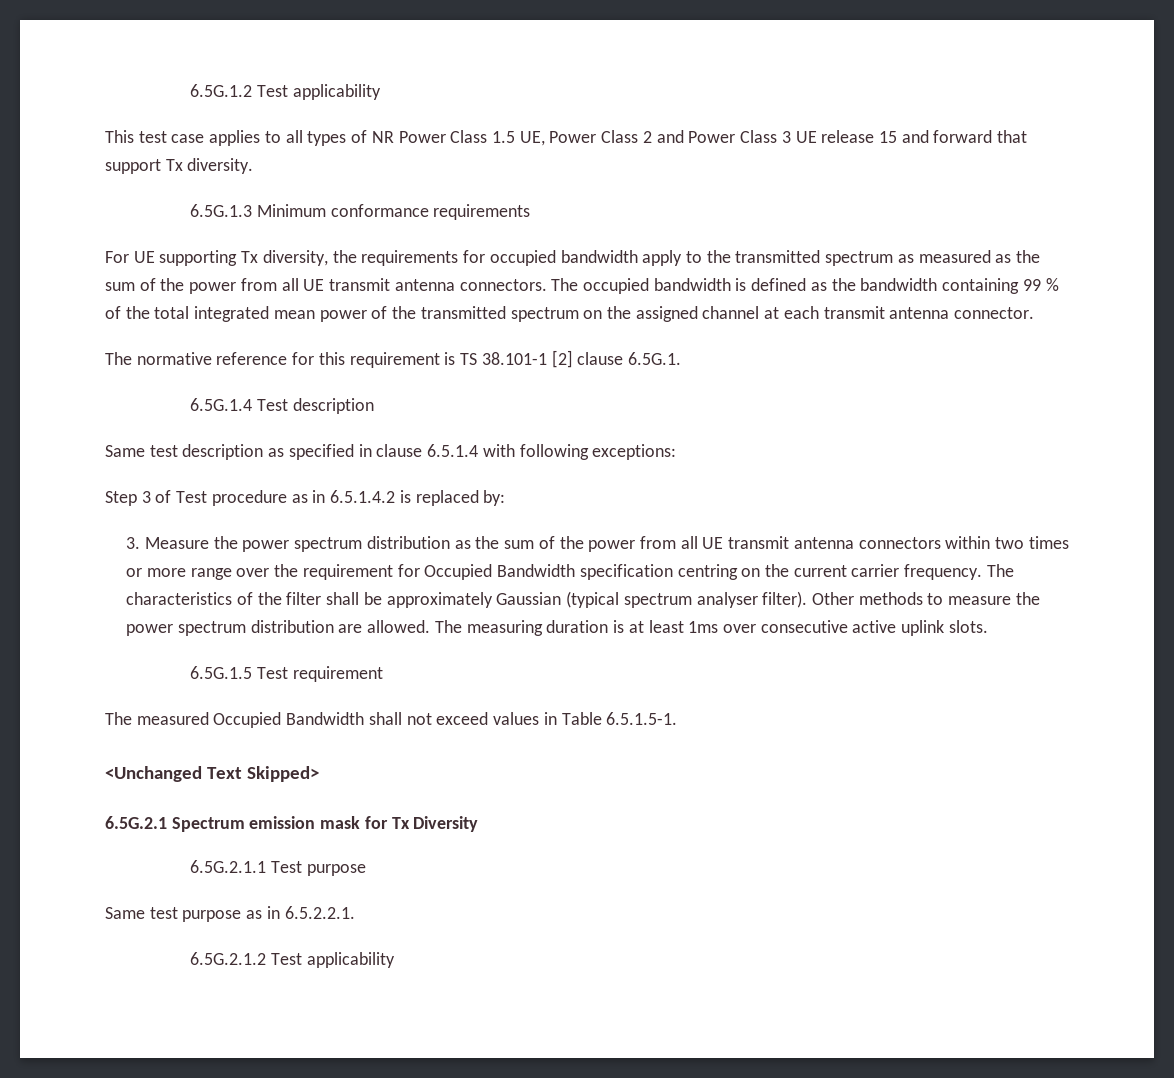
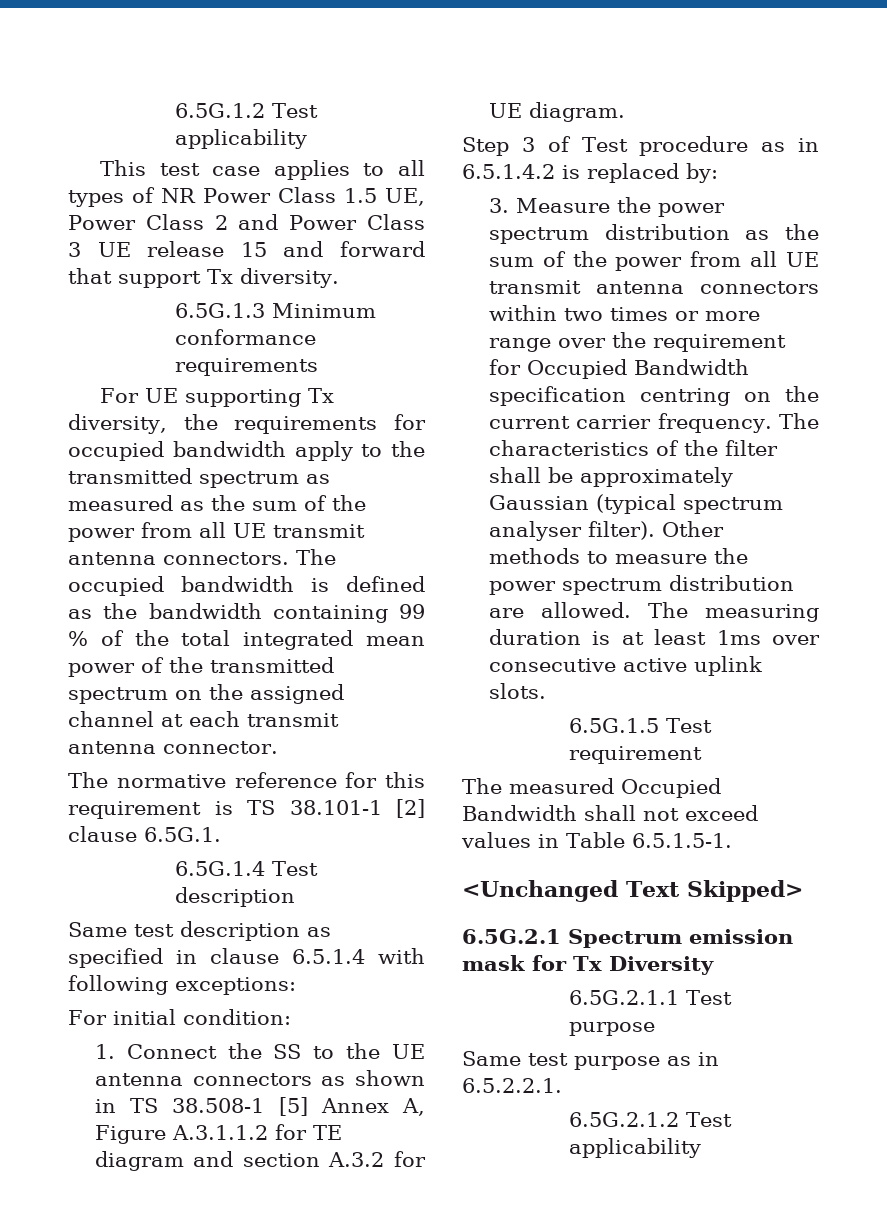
(677, 452) none -> [68,1009,291,1025] [94,1043,425,1059] [94,1070,425,1086] [94,1097,425,1116] [94,1124,342,1144] [94,1151,427,1171] [488,102,625,122] // For initial condition: // 1. Connect the SS to the UE antenna connectors as shown in TS 38.508-1 [5] Annex A, Figure A.3.1.1.2 for TE diagram and section A.3.2 for UE diagram.

